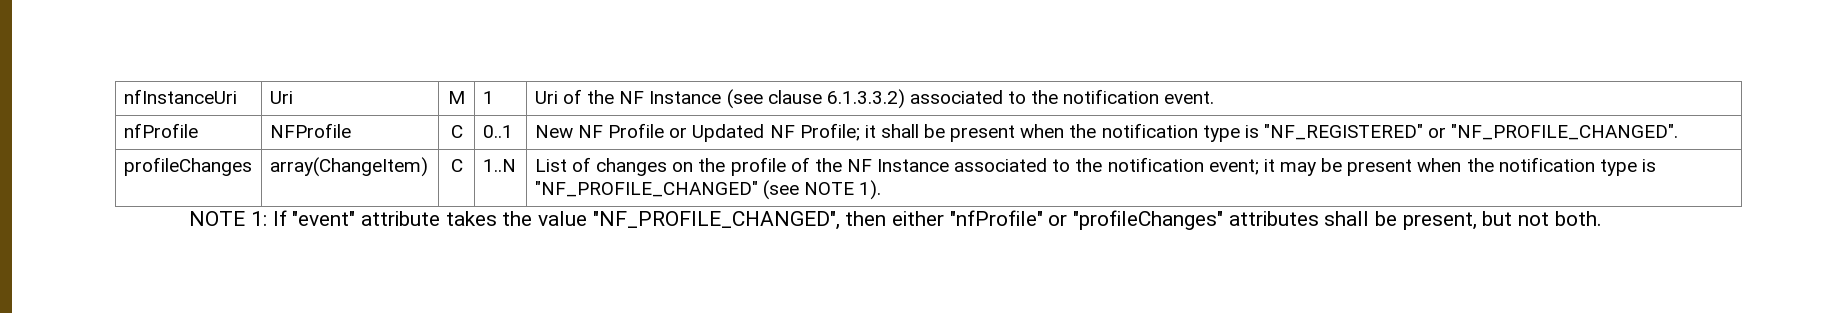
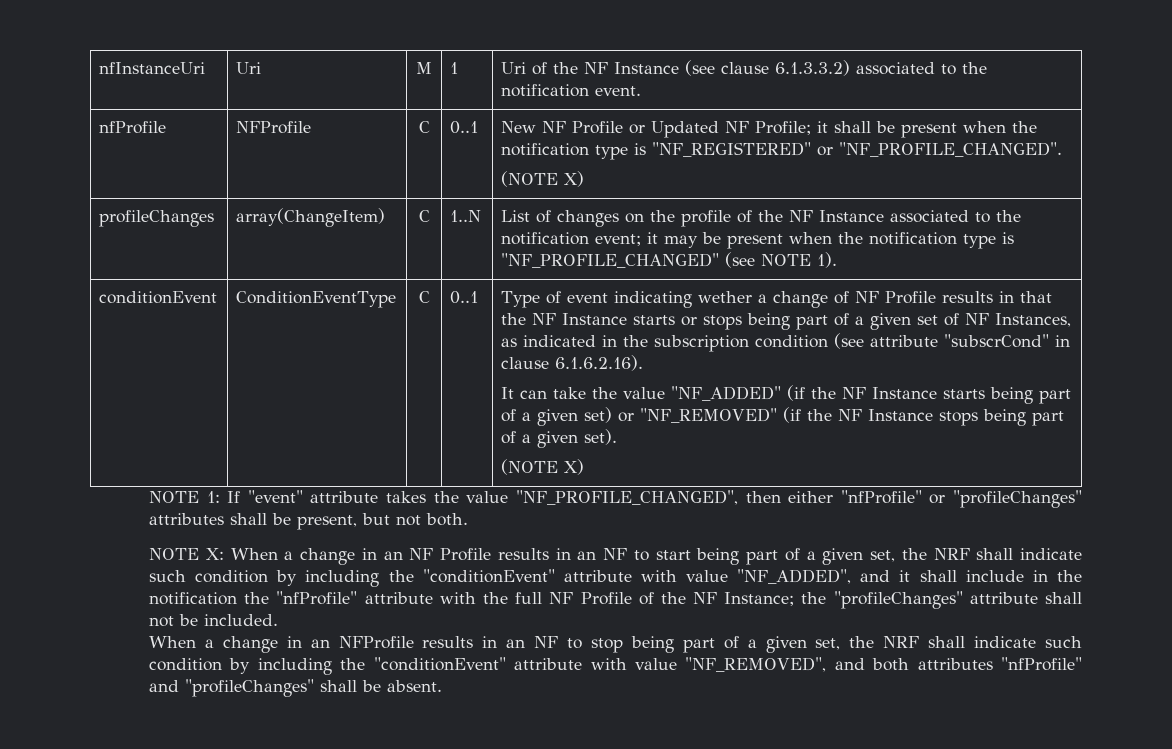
(1679, 132) none -> [501,171,585,187] // (NOTE X)
(882, 190) none -> [99,291,218,304] [236,291,397,308] [418,291,430,303] [450,291,479,304] [501,291,1053,308] [501,313,1072,330] [501,333,1071,352] [501,355,644,371] [501,385,1072,404] [501,407,1065,426] [501,429,618,448] [501,459,585,475] // conditionEvent | ConditionEventType | C | 0..1 | Type of event indicating wether a change of NF Profile results in that the NF Instance starts or stops being part of a given set of NF Instances, as indicated in the subscription condition (see attribute "subscrCond" in clause 6.1.6.2.16). // It can take the value "NF_ADDED" (if the NF Instance starts being part of a given set) or "NF_REMOVED" (if the NF Instance stops being part of a given set). // (NOTE X)
(1602, 218) none -> [149,548,1082,565] [149,569,1082,587] [149,591,1082,609] [149,614,279,627] [149,636,1082,653] [149,657,1082,675] [149,679,443,697] // NOTE X: When a change in an NF Profile results in an NF to start being part of a given set, the NRF shall indicate such condition by including the "conditionEvent" attribute with value "NF_ADDED", and it shall include in the notification the "nfProfile" attribute with the full NF Profile of the NF Instance; the "profileChanges" attribute shall not be included. // When a change in an NFProfile results in an NF to stop being part of a given set, the NRF shall indicate such condition by including the "conditionEvent" attribute with value "NF_REMOVED", and both attributes "nfProfile" and "profileChanges" shall be absent.

